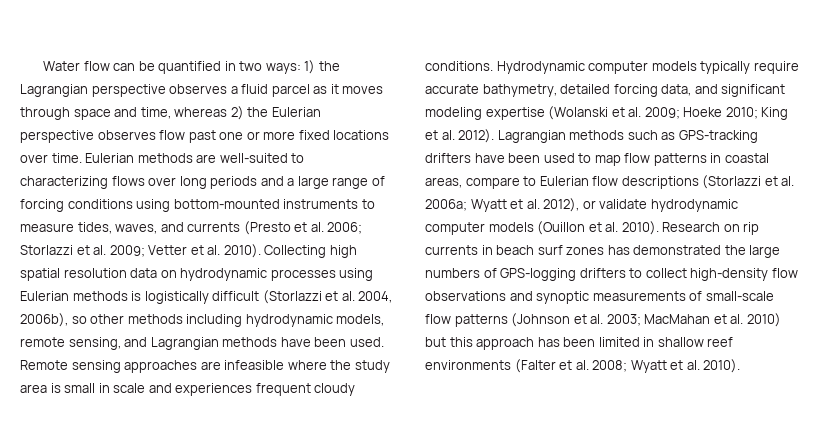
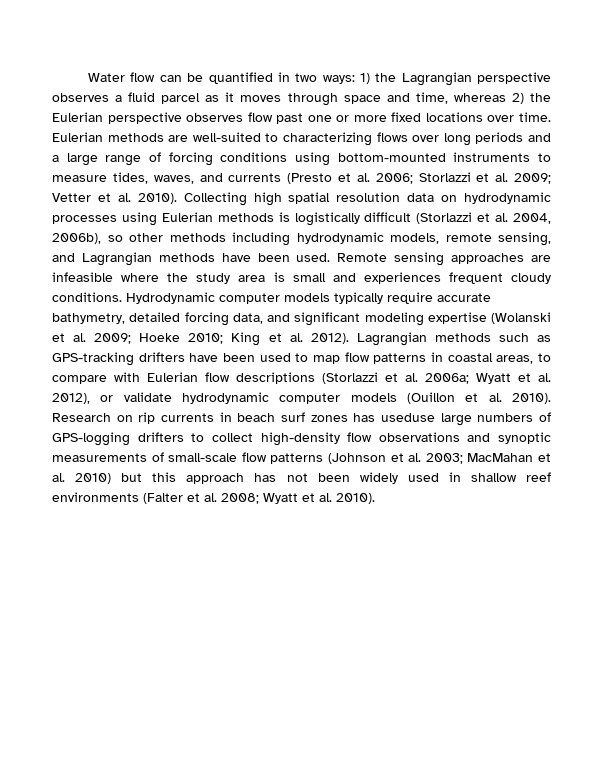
[98,383,146,393] in scale -> (326, 277) none
[465,176,537,189] compare to -> [538,353,552,362] [52,372,140,384] to compare with
[633,245,746,255] demonstrated the -> [381,413,435,422] useduse
[563,337,640,347] been limited -> [286,472,439,484] not been widely used

